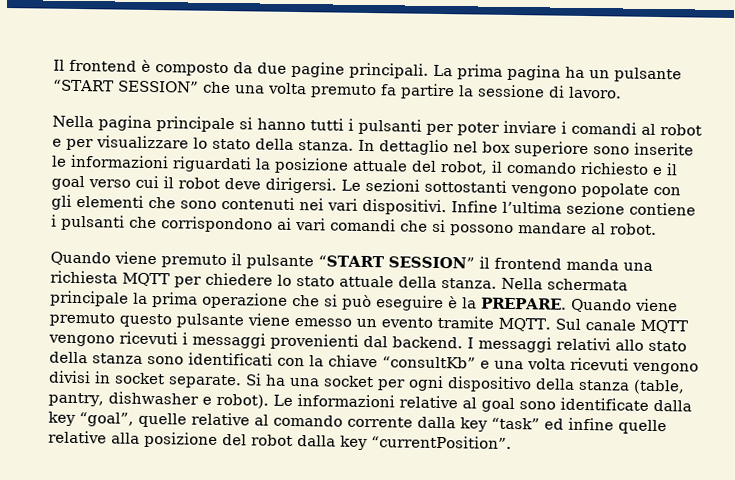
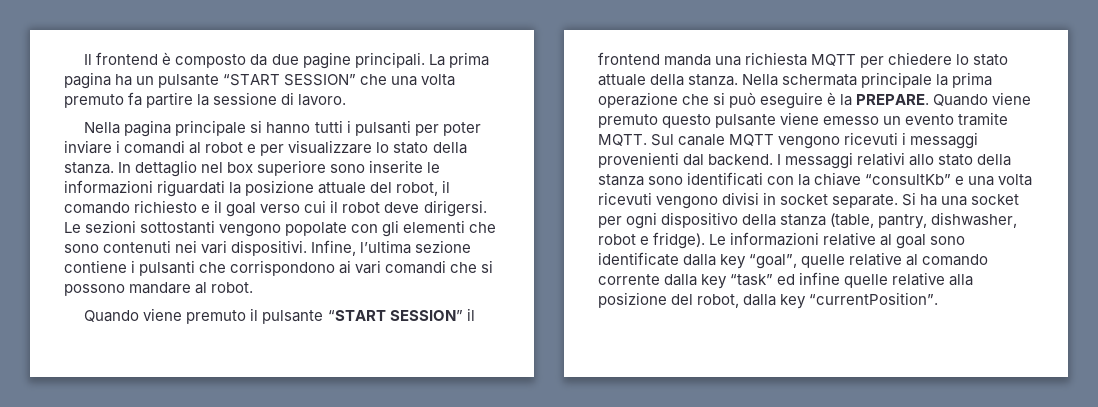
[451,200,498,213] Infine -> [311,240,357,256] Infine,
[107,391,269,409] dishwasher e robot). -> [931,212,1018,228] [598,232,706,249] dishwasher, robot e fridge).
[251,434,293,446] robot -> [697,294,740,308] robot,

